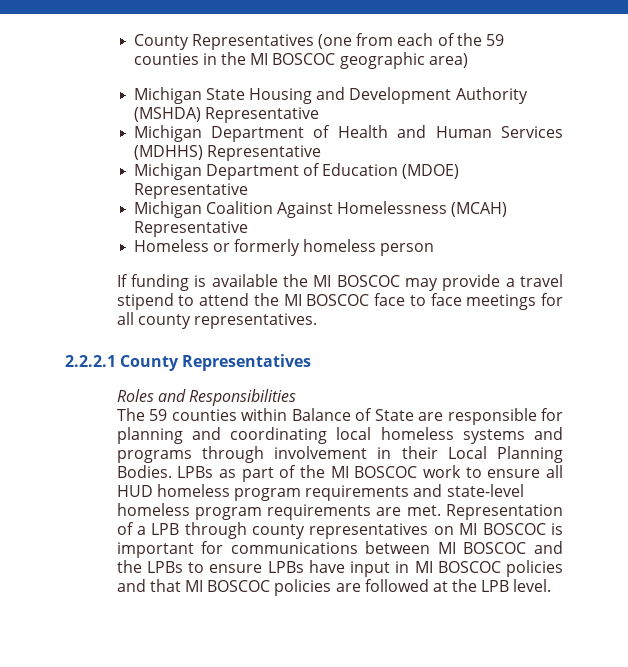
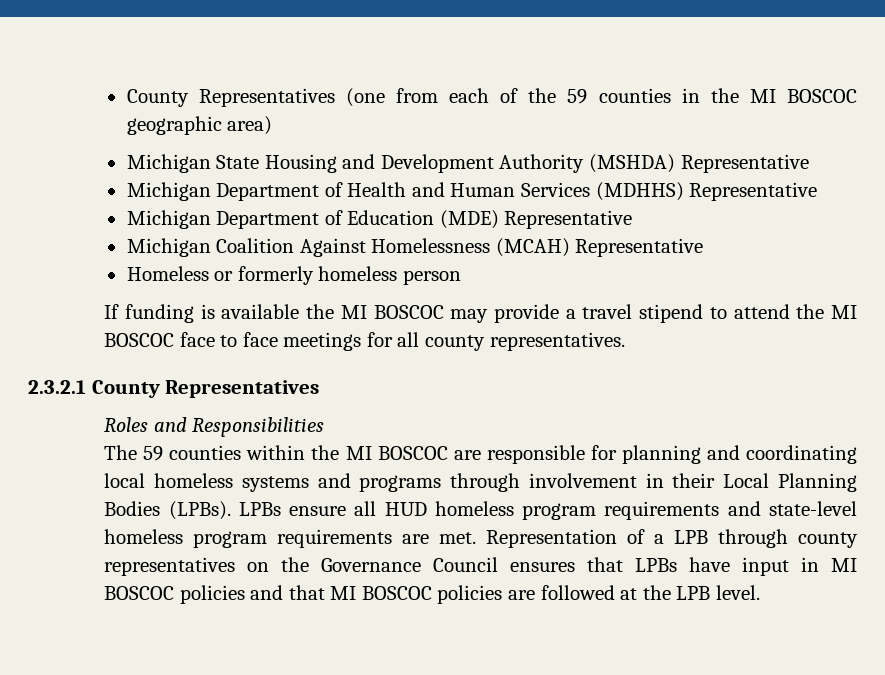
[402,164,460,179] (MDOE) -> [439,210,499,229] (MDE)
[65,355,116,367] 2.2.2.1 -> [28,380,86,394] 2.3.2.1
[291,408,414,421] Balance of State -> [311,445,448,460] the MI BOSCOC
[116,465,482,482] Bodies. LPBs as part of the MI BOSCOC work to -> [104,501,281,520] Bodies (LPBs). LPBs
[459,523,563,535] [116,541,563,558] [116,560,263,573] MI BOSCOC is important for communications between MI BOSCOC and the LPBs to ensure -> [281,557,624,572] the Governance Council ensures that

